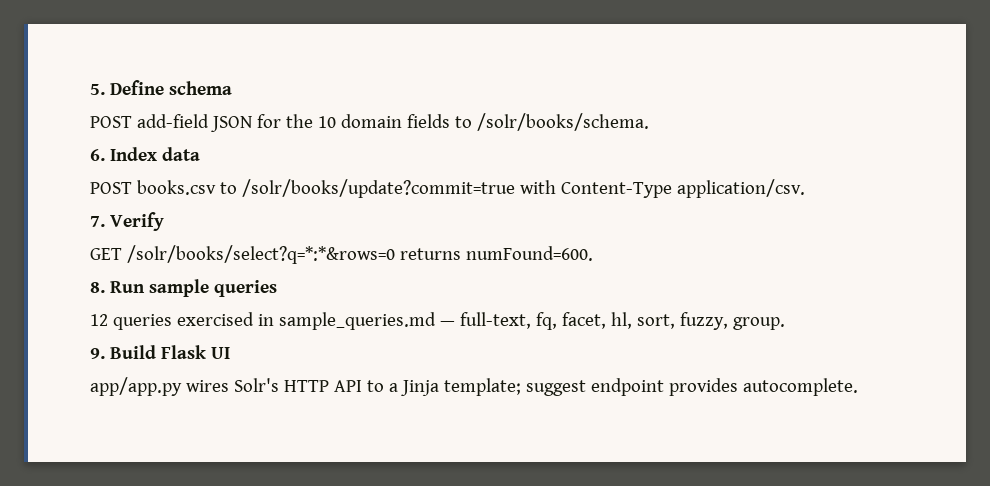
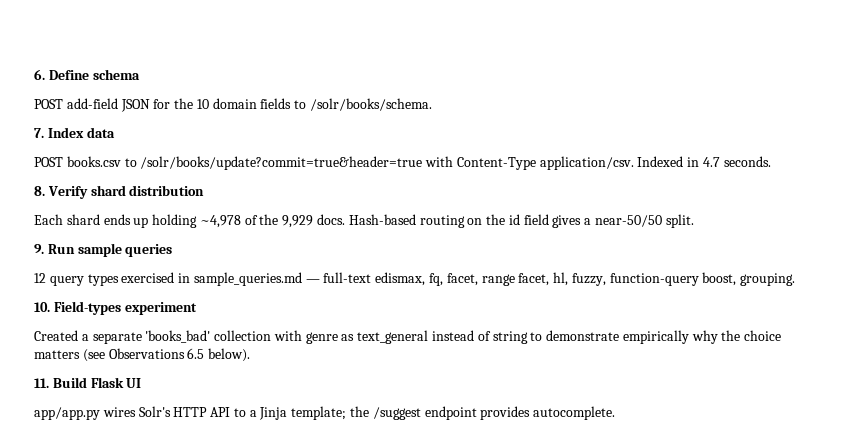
[90,84,105,95] 5. -> [34,69,45,80] 6.
[90,149,105,161] 6. -> [34,128,44,138] 7.
[241,179,515,198] /solr/books/update?commit=true -> [140,156,423,170] /solr/books/update?commit=true&header=true
[90,212,164,231] [90,245,593,264] [90,282,105,293] // 7. Verify // GET /solr/books/select?q=*:*&rows=0 returns numFound=600. // 8. -> [637,156,771,167] [34,185,205,199] [34,214,694,228] [34,244,44,254] Indexed in 4.7 seconds. // 8. Verify shard distribution // Each shard ends up holding ~4,978 of the 9,929 docs. Hash-based routing on the id field gives a near-50/50 split. // 9.
[112,314,172,330] queries -> [49,274,119,286] query types
[459,312,785,330] [90,348,105,359] full-text, fq, facet, hl, sort, fuzzy, group. // 9. -> [323,272,796,286] [34,301,197,315] [34,330,782,344] [34,348,251,362] [34,378,49,388] full-text edismax, fq, facet, range facet, hl, fuzzy, function-query boost, grouping. // 10. Field-types experiment // Created a separate 'books_bad' collection with genre as text_general instead of string to demonstrate empirically why the choice matters (see Observations 6.5 below). // 11.
[525,380,586,396] suggest -> [350,406,421,420] the /suggest

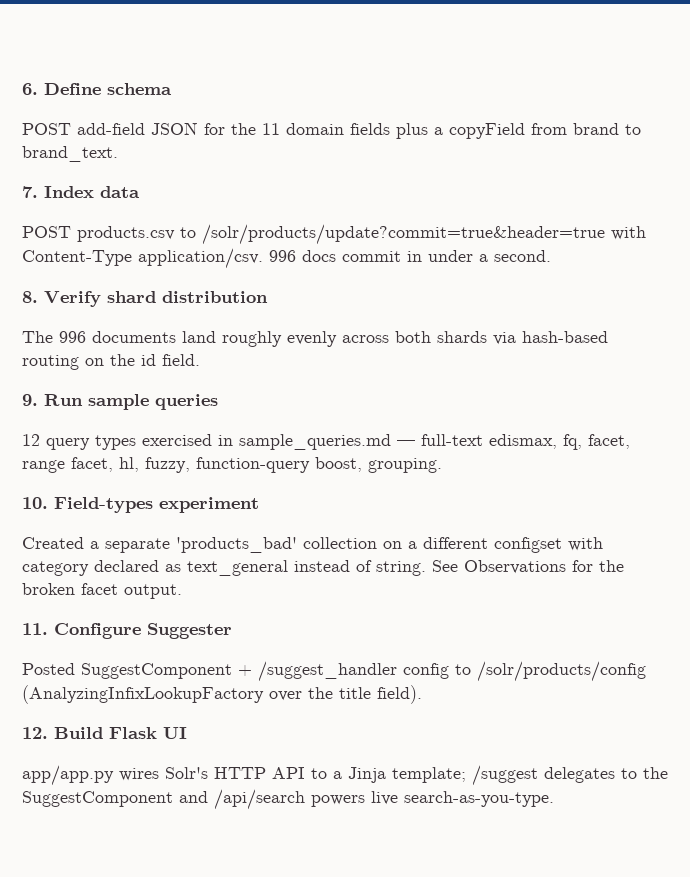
[196,99,209,109] 10 -> [262,123,280,135] 11
[294,98,433,111] [34,127,115,138] [34,156,771,170] [34,185,205,199] [34,214,694,228] to /solr/books/schema. // 7. Index data // POST books.csv to /solr/books/update?commit=true&header=true with Content-Type application/csv. Indexed in 4.7 seconds. // 8. Verify shard distribution // Each shard ends up holding ~4,978 of the 9,929 docs. Hash-based routing on the id field gives a near-50/50 split. -> [396,123,641,139] [22,146,118,162] [22,186,140,198] [22,224,646,245] [22,248,551,269] [22,291,268,307] [22,331,608,347] [22,354,200,370] plus a copyField from brand to brand_text. // 7. Index data // POST products.csv to /solr/products/update?commit=true&header=true with Content-Type application/csv. 996 docs commit in under a second. // 8. Verify shard distribution // The 996 documents land roughly evenly across both shards via hash-based routing on the id field.
[145,330,782,344] [34,348,251,362] [34,378,49,388] 'books_bad' collection with genre as text_general instead of string to demonstrate empirically why the choice matters (see Observations 6.5 below). // 11. -> [176,537,603,553] [22,560,624,576] [22,583,182,599] [22,623,232,639] [22,661,646,682] [22,685,422,704] [22,727,48,739] 'products_bad' collection on a different configset with category declared as text_general instead of string. See Observations for the broken facet output. // 11. Configure Suggester // Posted SuggestComponent + /suggest_handler config to /solr/products/config (AnalyzingInfixLookupFactory over the title field). // 12.
[350,406,616,420] the /suggest endpoint provides autocomplete. -> [472,765,668,786] [22,789,554,810] /suggest delegates to the SuggestComponent and /api/search powers live search-as-you-type.

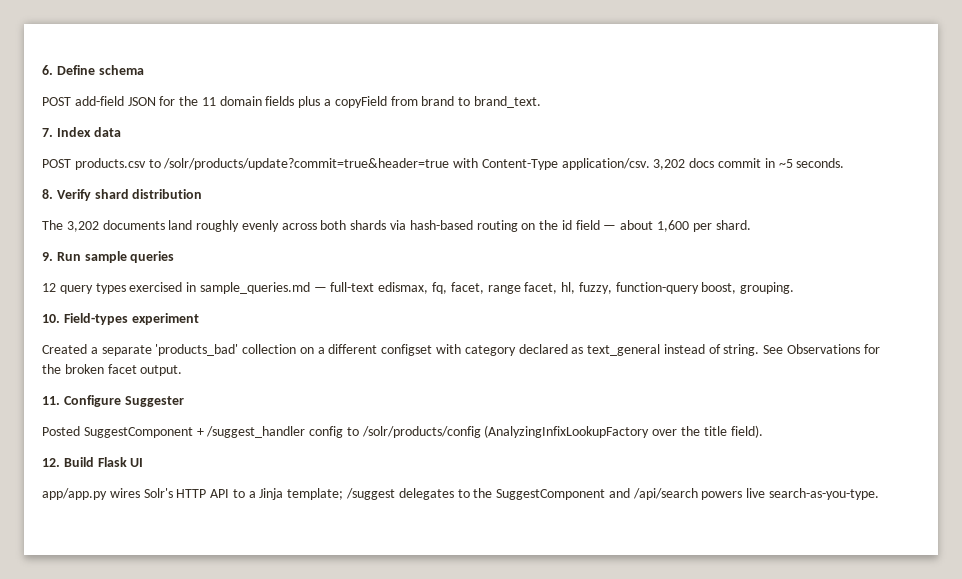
[269,250,296,262] 996 -> [653,159,686,170] 3,202
[428,250,551,262] under a second. -> [778,158,845,168] ~5 seconds.
[59,331,86,343] 996 -> [66,221,99,232] 3,202
[162,354,200,366] field. -> [575,220,751,232] field — about 1,600 per shard.

